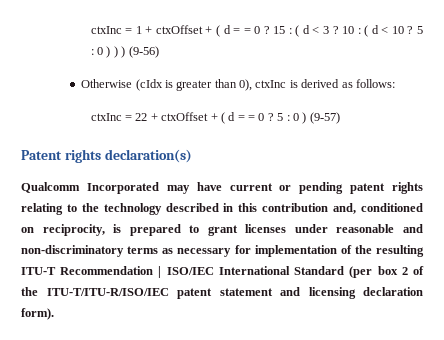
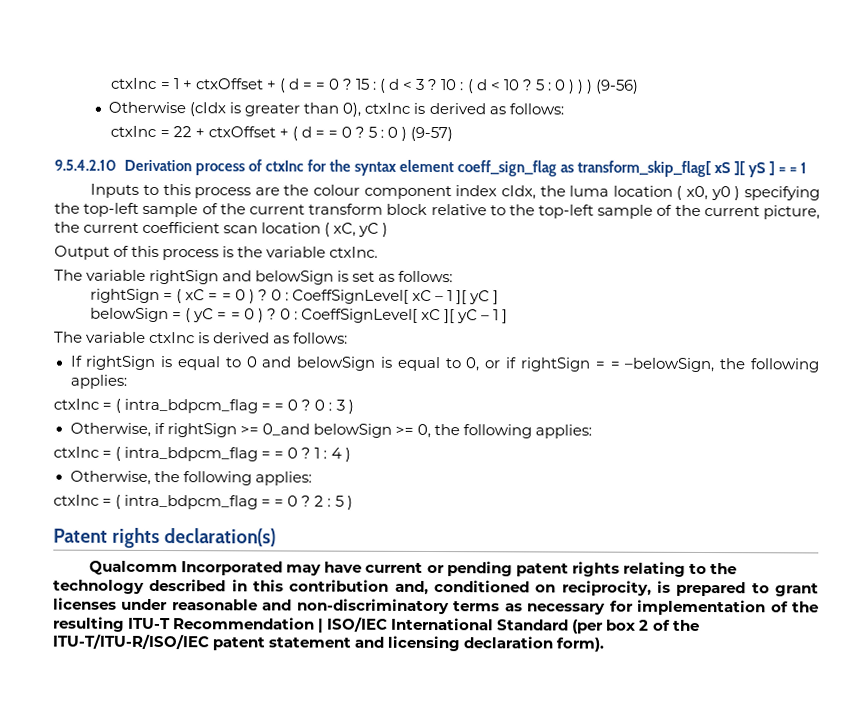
(340, 118) none -> [54,159,808,178] [90,183,821,201] [54,202,820,220] [54,221,389,237] [54,245,379,261] [54,269,454,285] [90,288,500,305] [90,307,509,324] [54,331,349,344] [69,355,820,373] [69,374,127,389] [53,398,354,414] [69,422,592,439] [53,446,351,462] [69,470,312,486] [53,494,353,510] // 9.5.4.2.10 Derivation process of ctxInc for the syntax element coeff_sign_flag as transform_skip_flag[ xS ][ yS ] = = 1 // Inputs to this process are the colour component index cIdx, the luma location ( x0, y0 ) specifying the top-left sample of the current transform block relative to the top-left sample of the current picture, the current coefficient scan location ( xC, yC ) // Output of this process is the variable ctxInc. // The variable rightSign and belowSign is set as follows: // rightSign = ( xC = = 0 ) ? 0 : CoeffSignLevel[ xC – 1 ][ yC ] // belowSign = ( yC = = 0 ) ? 0 : CoeffSignLevel[ xC ][ yC – 1 ] // The variable ctxInc is derived as follows: // If rightSign is equal to 0 and belowSign is equal to 0, or if rightSign = = –belowSign, the following applies: // ctxInc = ( intra_bdpcm_flag = = 0 ? 0 : 3 ) // Otherwise, if rightSign >= 0_and belowSign >= 0, the following applies: // ctxInc = ( intra_bdpcm_flag = = 0 ? 1 : 4 ) // Otherwise, the following applies: // ctxInc = ( intra_bdpcm_flag = = 0 ? 2 : 5 )

